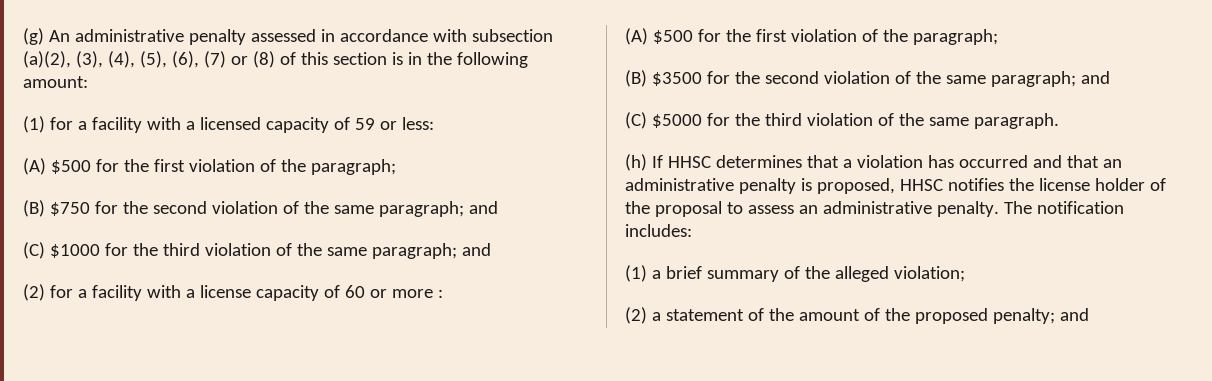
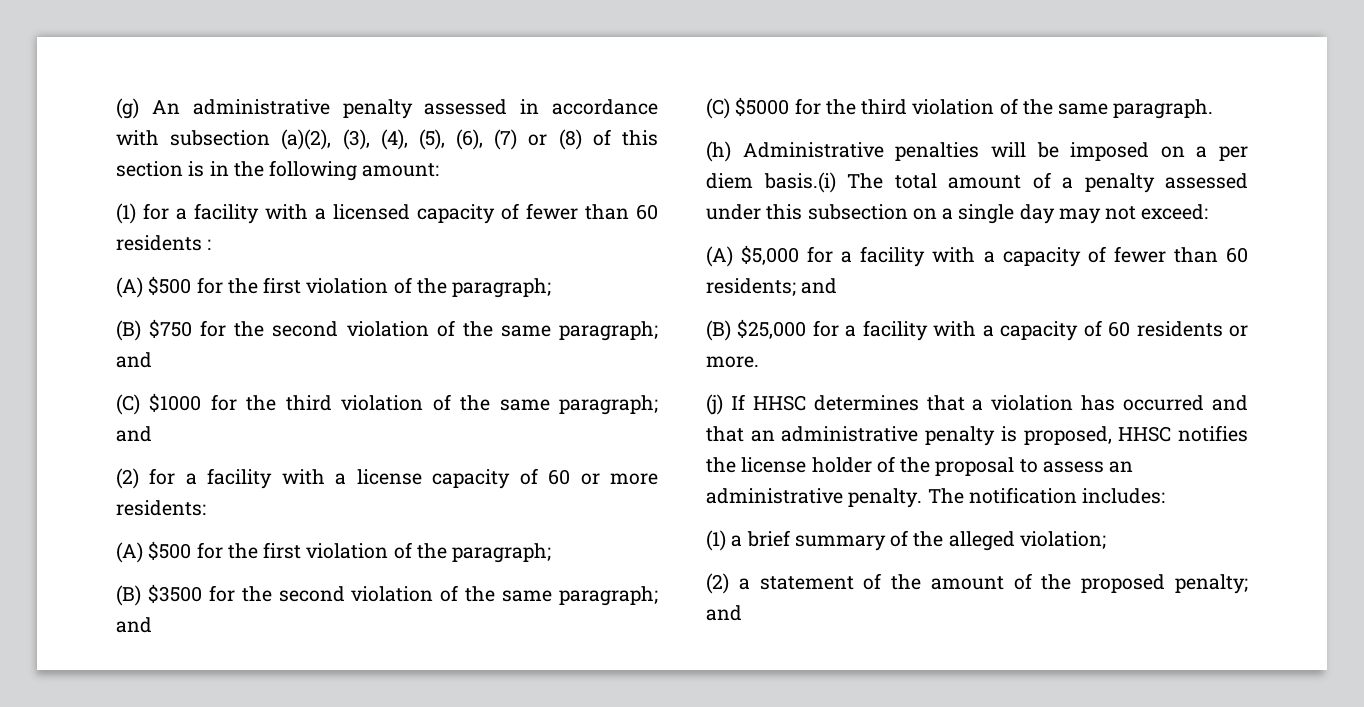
[354,117,434,130] 59 or less: -> [526,203,658,220] [116,235,212,251] fewer than 60 residents :
[437,289,443,298] : -> [116,500,206,516] residents:
(647, 162) none -> [742,142,1248,161] [706,172,1248,193] [706,204,1209,224] [706,245,1248,267] [706,278,838,296] [706,319,1248,341] [706,356,759,368] [706,394,723,415] Administrative penalties will be imposed on a per diem basis.(i) The total amount of a penalty assessed under this subsection on a single day may not exceed: // (A) $5,000 for a facility with a capacity of fewer than 60 residents; and // (B) $25,000 for a facility with a capacity of 60 residents or more. // (j)

